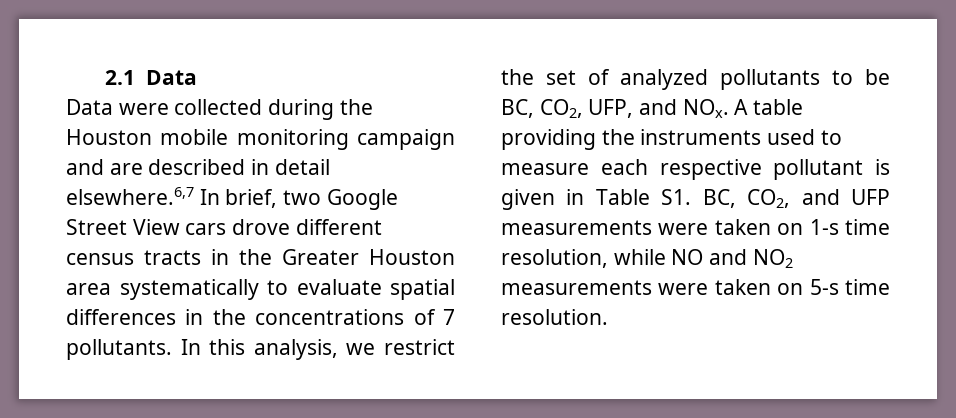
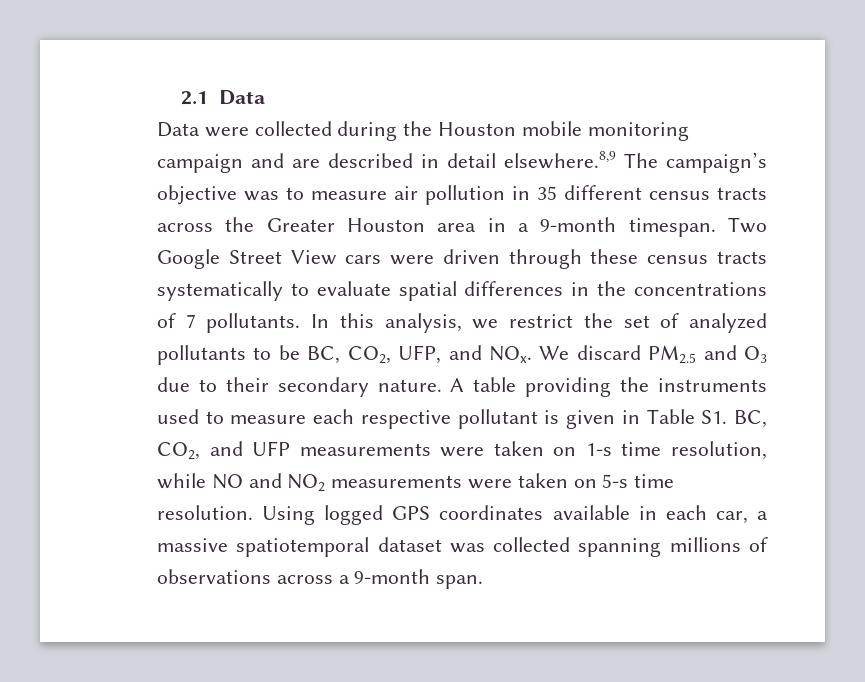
[66,187,398,210] [66,219,382,235] [66,249,455,265] [66,283,111,295] elsewhere.6,7 In brief, two Google Street View cars drove different census tracts in the Greater Houston area -> [504,151,767,173] [157,185,767,205] [157,217,767,237] [157,249,767,269] elsewhere.8,9 The campaign’s objective was to measure air pollution in 35 different census tracts across the Greater Houston area in a 9-month timespan. Two Google Street View cars were driven through these census tracts
(729, 108) none -> [539,345,767,364] [157,377,442,397] We discard PM2.5 and O3 due to their secondary nature.
(608, 317) none -> [262,505,768,525] [157,537,768,557] [157,569,484,589] Using logged GPS coordinates available in each car, a massive spatiotemporal dataset was collected spanning millions of observations across a 9-month span.

